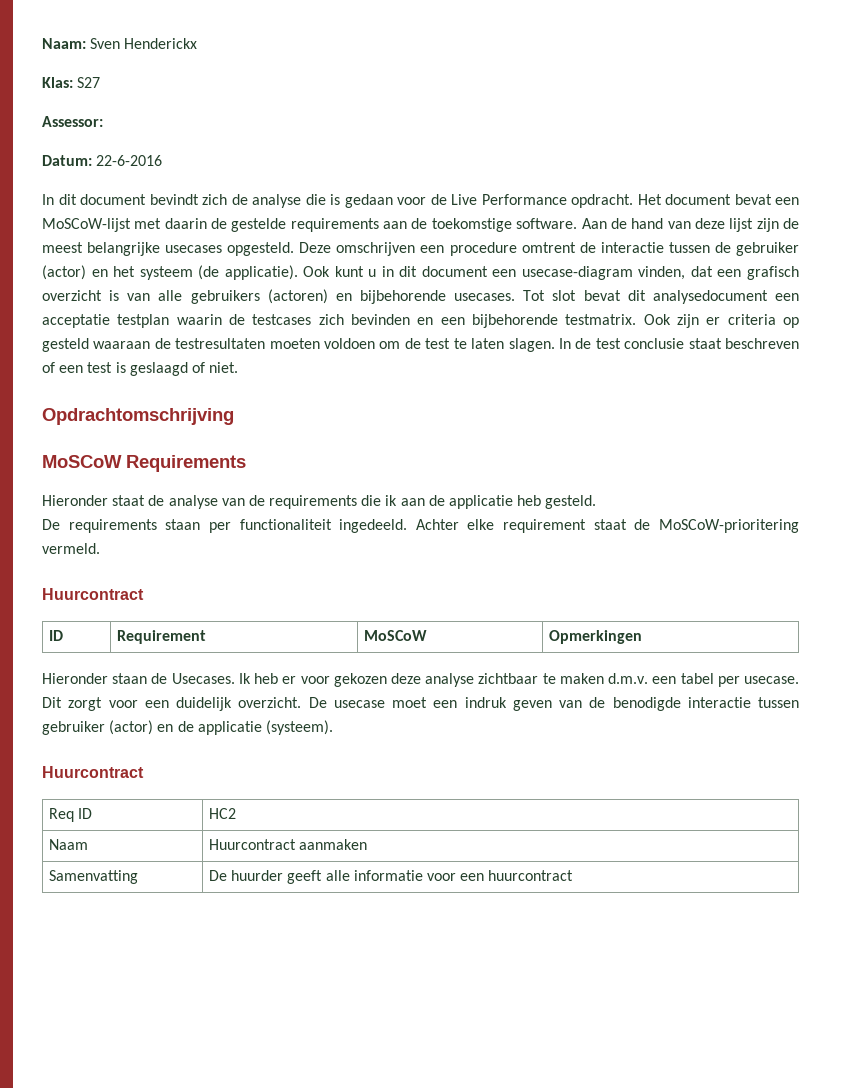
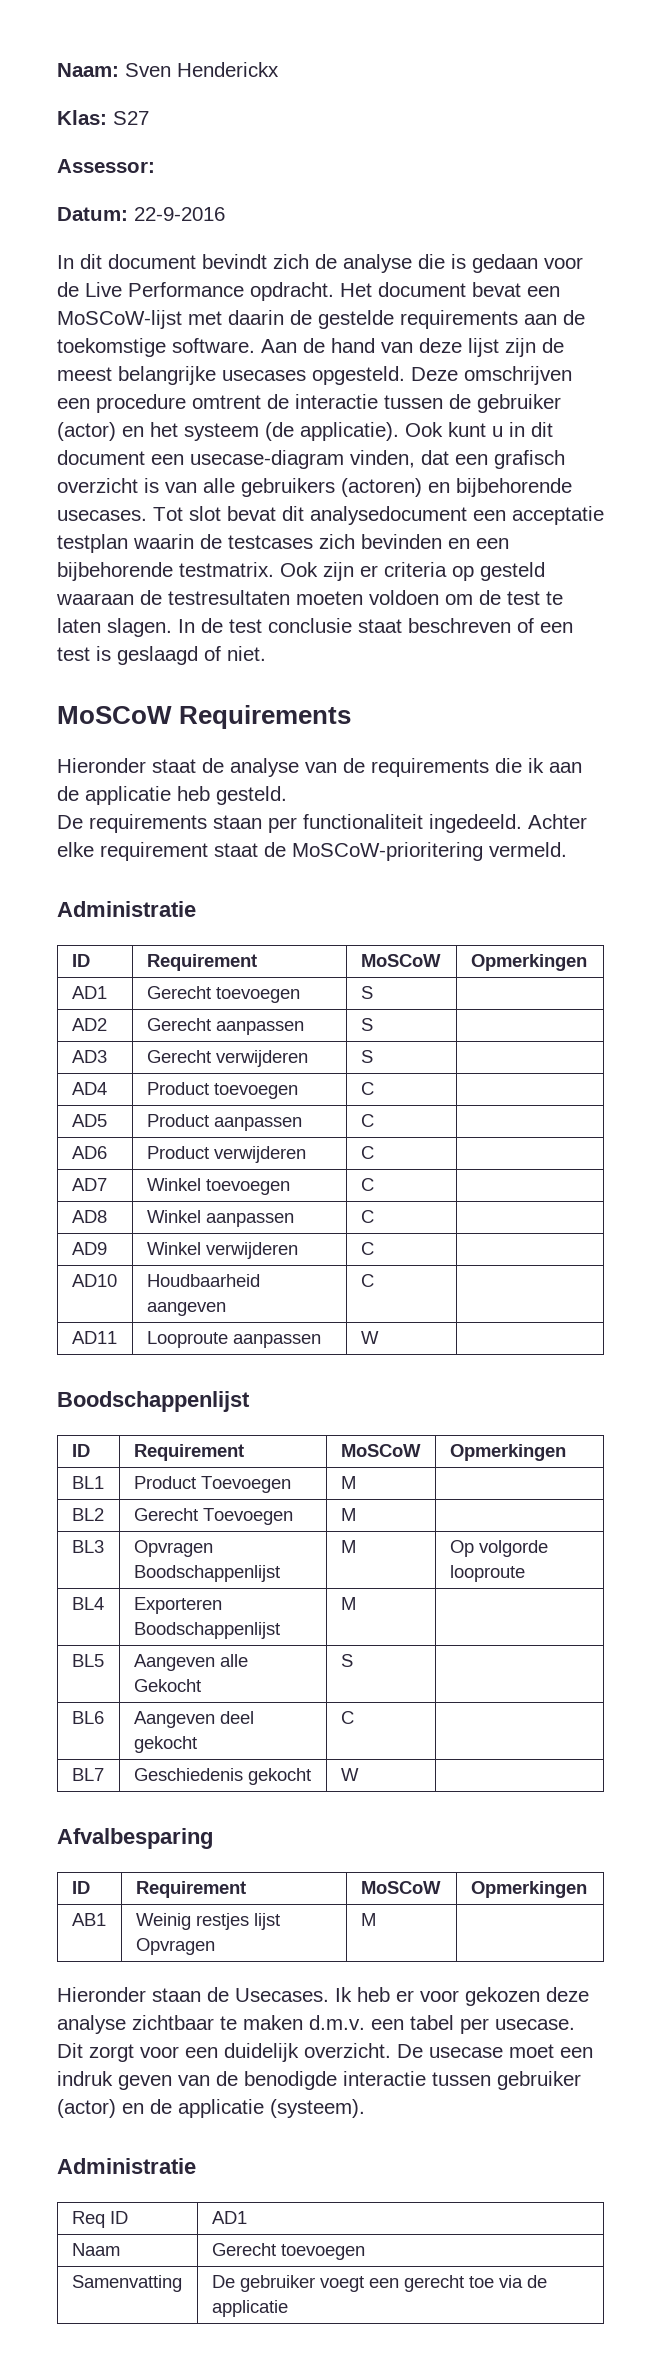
[96,155,163,166] 22-6-2016 -> [134,207,225,221] 22-9-2016
[42,408,234,425] // Opdrachtomschrijving -> (266, 653) none
[42,588,144,600] [48,630,63,641] [116,630,206,644] [363,630,427,641] [548,630,642,644] Huurcontract // ID | Requirement | MoSCoW | Opmerkingen -> [57,901,196,917] [71,954,90,967] [146,954,257,971] [360,954,441,967] [470,954,587,971] [71,986,107,999] [146,986,300,1003] [360,986,373,999] [71,1018,107,1031] [146,1018,304,1035] [360,1018,373,1031] [71,1050,107,1063] [146,1050,308,1067] [360,1050,373,1063] [71,1082,107,1095] [146,1082,298,1099] [360,1082,374,1095] [71,1114,107,1127] [146,1114,302,1131] [360,1114,374,1127] [71,1146,107,1159] [146,1146,306,1163] [360,1146,374,1159] [71,1178,107,1191] [146,1178,290,1195] [360,1178,374,1191] [71,1210,107,1223] [146,1210,294,1227] [360,1210,374,1223] [71,1242,107,1255] [146,1242,298,1259] [360,1242,374,1255] [71,1274,117,1287] [146,1274,260,1287] [146,1302,226,1316] [360,1274,374,1287] [71,1331,117,1344] [146,1331,321,1348] [360,1331,379,1344] [57,1391,250,1412] [71,1444,90,1457] [133,1444,244,1461] [340,1444,421,1457] [449,1444,566,1461] [71,1476,104,1489] [133,1476,291,1493] [340,1476,356,1489] [71,1508,104,1521] [133,1508,293,1525] [340,1508,356,1521] [71,1540,104,1553] [133,1540,213,1557] [133,1565,280,1582] [340,1540,356,1553] [449,1540,548,1557] [449,1565,525,1582] [71,1597,104,1610] [133,1597,222,1614] [133,1622,280,1639] [340,1597,356,1610] [71,1654,104,1667] [133,1654,248,1671] [133,1679,201,1692] [340,1654,353,1667] [71,1711,104,1724] [133,1711,254,1728] [133,1736,197,1753] [340,1711,354,1724] [71,1768,104,1781] [133,1768,311,1785] [340,1768,359,1781] [57,1828,213,1849] [71,1881,90,1894] [135,1881,246,1898] [360,1881,441,1894] [470,1881,587,1898] [71,1913,106,1926] [135,1913,280,1930] [135,1938,215,1955] [360,1913,376,1926] Administratie // ID | Requirement | MoSCoW | Opmerkingen // AD1 | Gerecht toevoegen | S | // AD2 | Gerecht aanpassen | S | // AD3 | Gerecht verwijderen | S | // AD4 | Product toevoegen | C | // AD5 | Product aanpassen | C | // AD6 | Product verwijderen | C | // AD7 | Winkel toevoegen | C | // AD8 | Winkel aanpassen | C | // AD9 | Winkel verwijderen | C | // AD10 | Houdbaarheid aangeven | C | // AD11 | Looproute aanpassen | W | // Boodschappenlijst // ID | Requirement | MoSCoW | Opmerkingen // BL1 | Product Toevoegen | M | // BL2 | Gerecht Toevoegen | M | // BL3 | Opvragen Boodschappenlijst | M | Op volgorde looproute // BL4 | Exporteren Boodschappenlijst | M | // BL5 | Aangeven alle Gekocht | S | // BL6 | Aangeven deel gekocht | C | // BL7 | Geschiedenis gekocht | W | // Afvalbesparing // ID | Requirement | MoSCoW | Opmerkingen // AB1 | Weinig restjes lijst Opvragen | M |
[42,766,144,778] Huurcontract -> [57,2158,196,2174] Administratie
[208,808,236,819] HC2 -> [211,2211,247,2224] AD1
[208,839,368,850] Huurcontract aanmaken -> [211,2243,365,2260] Gerecht toevoegen
[231,870,574,884] huurder geeft alle informatie voor een huurcontract -> [239,2275,547,2292] [211,2300,288,2317] gebruiker voegt een gerecht toe via de applicatie

